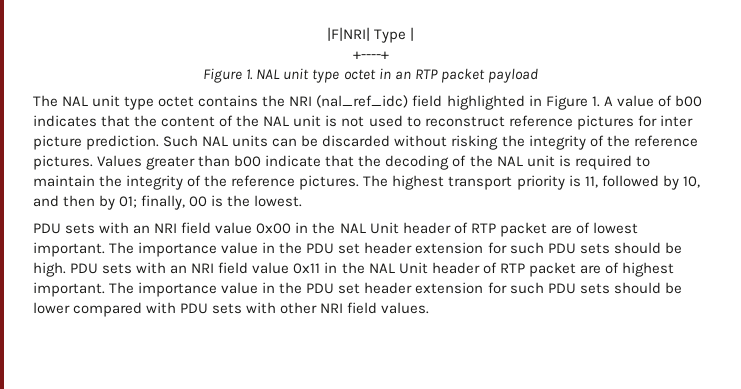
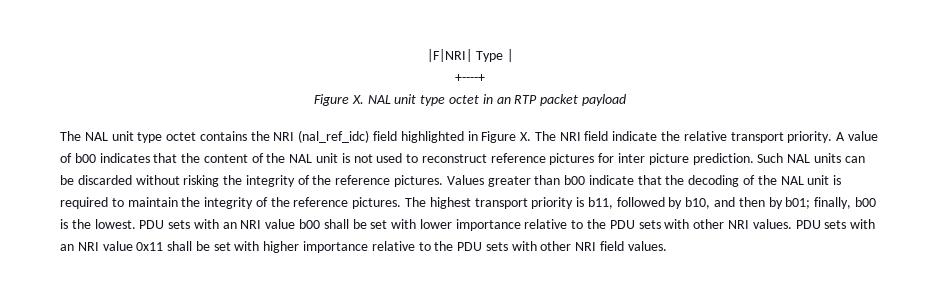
[246,69,254,80] 1. -> [351,95,364,104] X.
[591,96,600,107] 1. -> [520,131,833,143] X. The NRI field indicate the relative transport priority.
[584,176,598,188] 11, -> [587,197,613,209] b11,
[682,176,700,188] 10, -> [685,197,711,209] b10,
[119,195,208,210] 01; finally, 00 -> [785,197,876,209] b01; finally, b00
[33,222,638,237] [33,242,682,257] [33,262,249,277] // PDU sets with an NRI field value 0x00 in the NAL Unit header of RTP packet are of lowest important. The importance value in the PDU set header extension for such PDU sets should be high. PDU sets with an NRI field -> [139,219,876,231] [60,242,99,251] PDU sets with an NRI value b00 shall be set with lower importance relative to the PDU sets with other NRI values. PDU sets with an NRI
[324,262,674,277] [33,282,682,297] [33,302,177,317] in the NAL Unit header of RTP packet are of highest important. The importance value in the PDU set header extension for such PDU sets should be lower compared with -> [167,241,454,253] shall be set with higher importance relative to the

